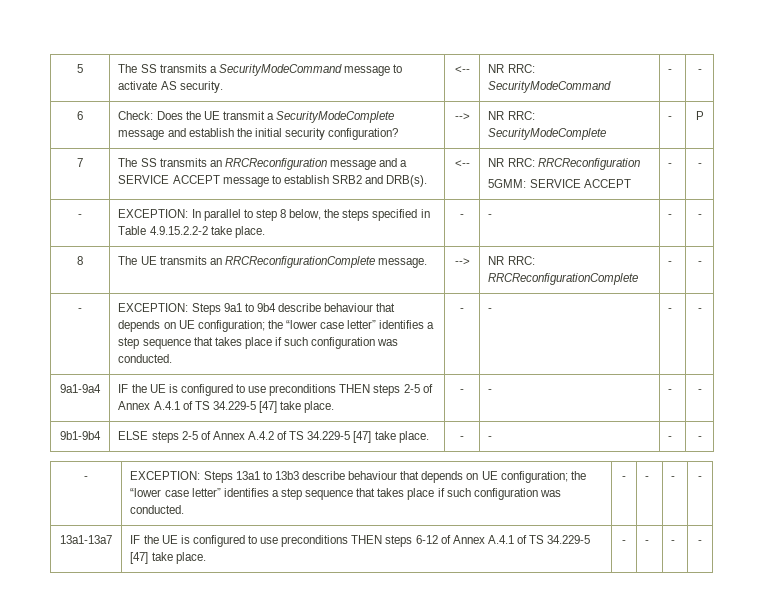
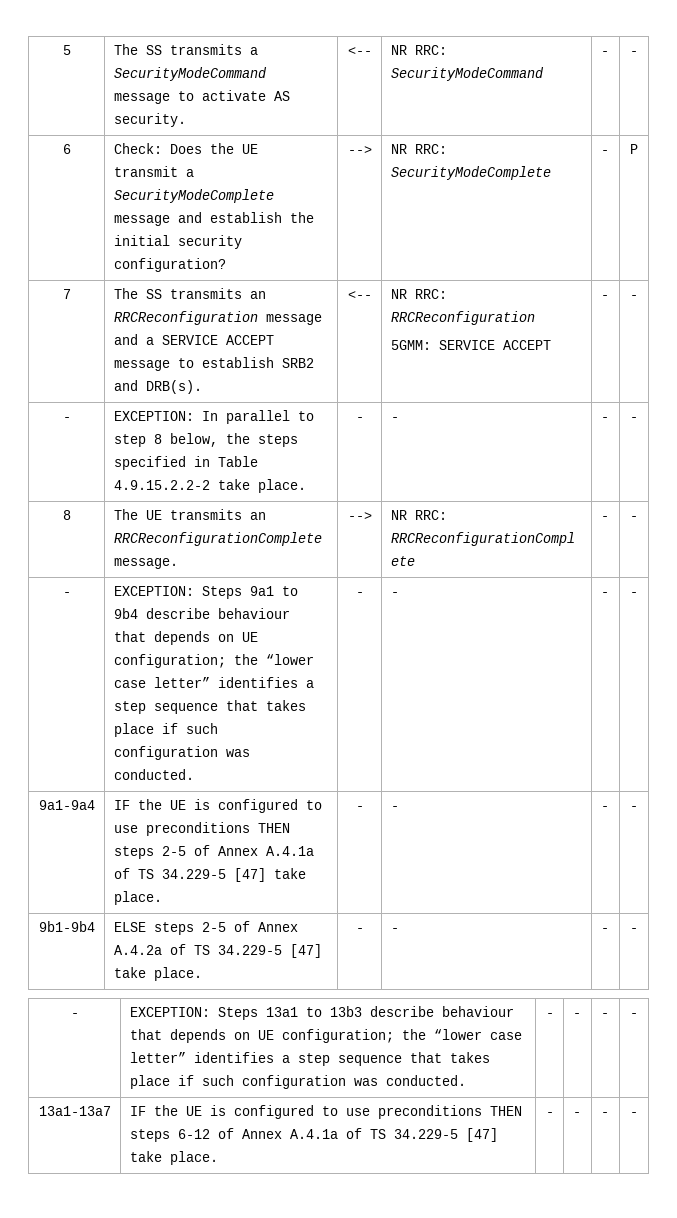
[153,401,180,410] A.4.1 -> [265,846,314,856] A.4.1a
[247,431,274,440] A.4.2 -> [113,945,162,955] A.4.2a
[487,535,514,544] A.4.1 -> [289,1129,338,1139] A.4.1a

